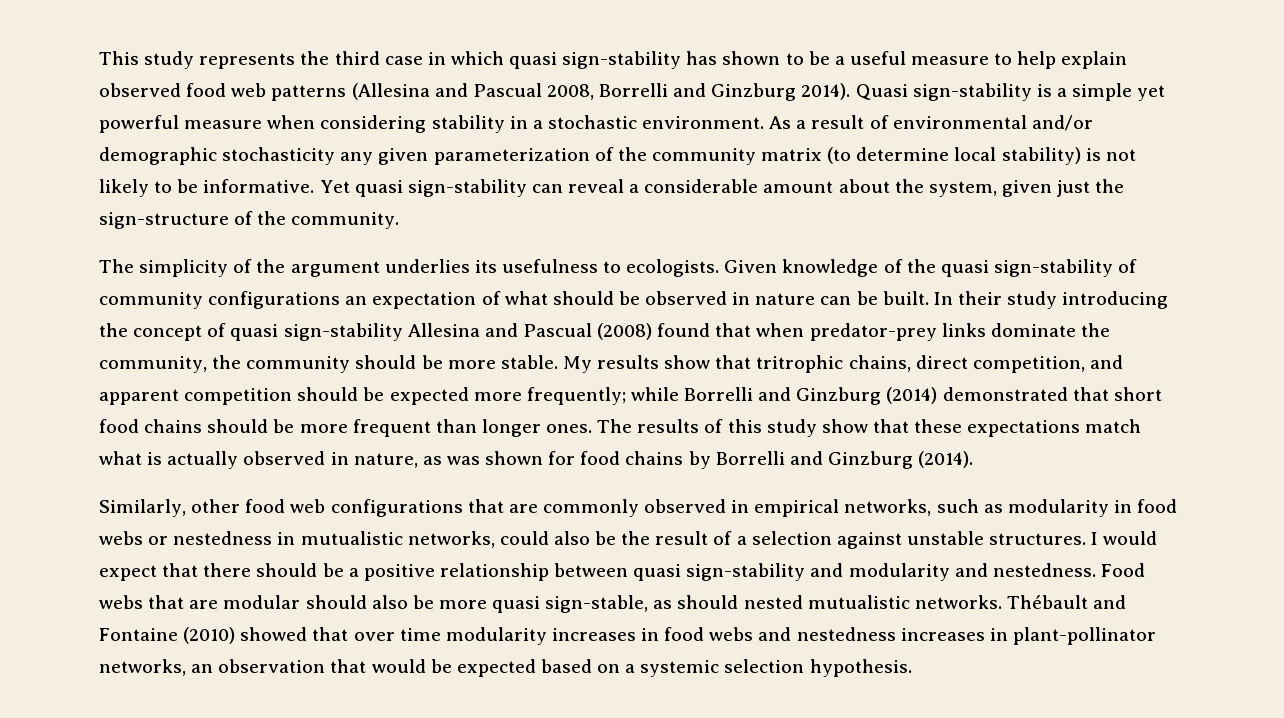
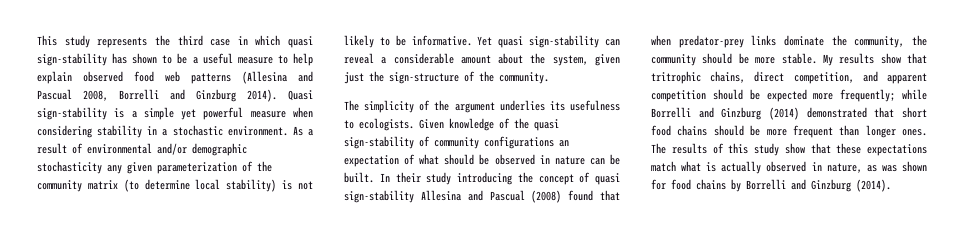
[99,499,1178,517] [99,531,1158,549] [99,563,1145,581] [99,595,1127,613] [99,627,1156,645] [99,659,912,677] // Similarly, other food web configurations that are commonly observed in empirical networks, such as modularity in food webs or nestedness in mutualistic networks, could also be the result of a selection against unstable structures. I would expect that there should be a positive relationship between quasi sign-stability and modularity and nestedness. Food webs that are modular should also be more quasi sign-stable, as should nested mutualistic networks. Thébault and Fontaine (2010) showed that over time modularity increases in food webs and nestedness increases in plant-pollinator networks, an observation that would be expected based on a systemic selection hypothesis. -> (891, 185) none

